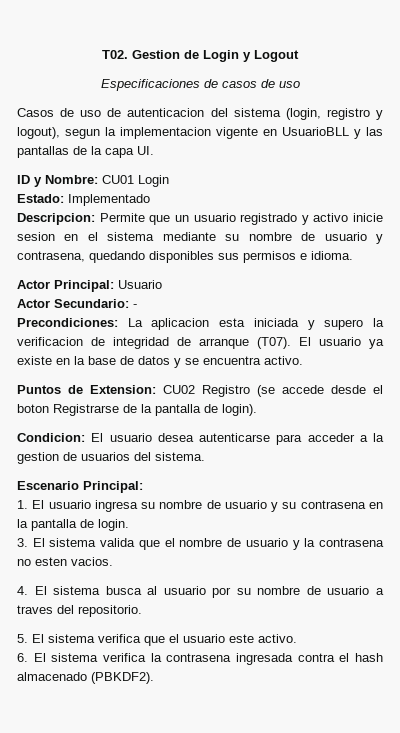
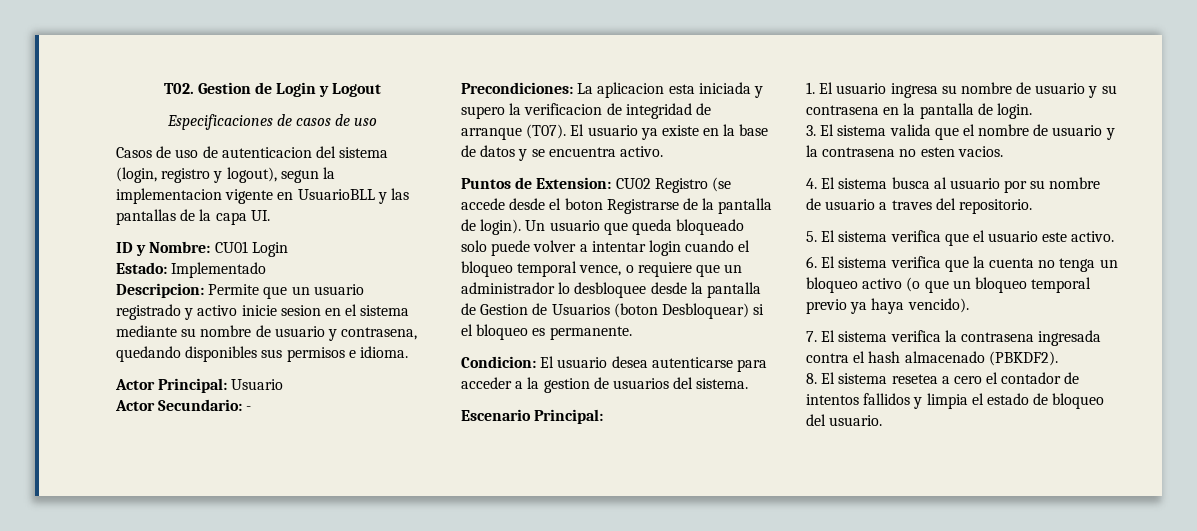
(257, 410) none -> [525,219,745,235] [461,240,751,256] [461,261,743,277] [461,282,761,298] [461,303,765,319] [461,324,632,340] Un usuario que queda bloqueado solo puede volver a intentar login cuando el bloqueo temporal vence, o requiere que un administrador lo desbloquee desde la pantalla de Gestion de Usuarios (boton Desbloquear) si el bloqueo es permanente.
(146, 657) none -> [944,256,1118,272] [806,277,1092,293] [806,298,969,314] [806,330,941,342] que la cuenta no tenga un bloqueo activo (o que un bloqueo temporal previo ya haya vencido). // 7. El sistema verifica
(154, 678) none -> [806,372,1080,384] [806,393,1105,409] [806,414,883,426] // 8. El sistema resetea a cero el contador de intentos fallidos y limpia el estado de bloqueo del usuario.

